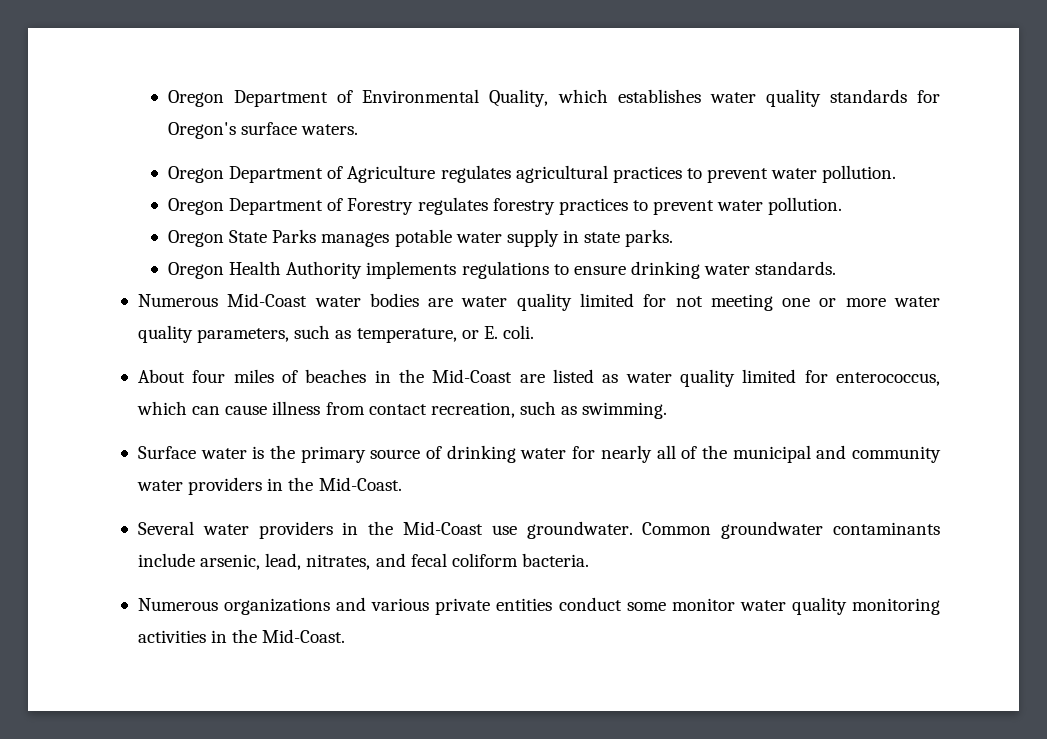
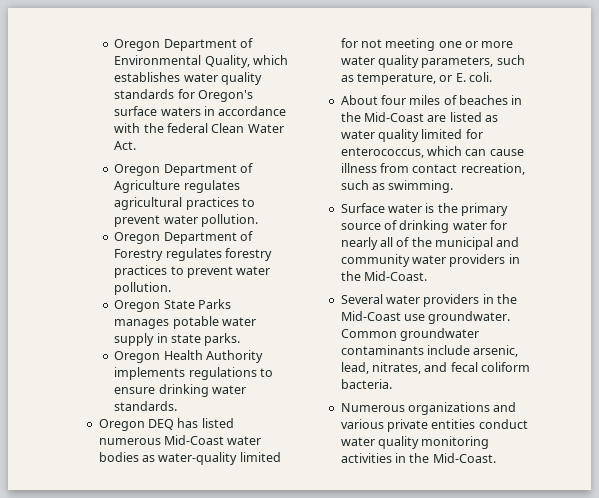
[301,124,359,135] waters. -> [160,106,287,116] [114,123,284,133] [114,141,137,150] waters in accordance with the federal Clean Water Act.
[137,293,572,311] Numerous Mid-Coast water bodies are water quality -> [98,418,234,431] [98,435,262,445] [98,452,238,465] Oregon DEQ has listed numerous Mid-Coast water bodies as water-quality
[626,598,735,611] some monitor -> (528, 424) none

